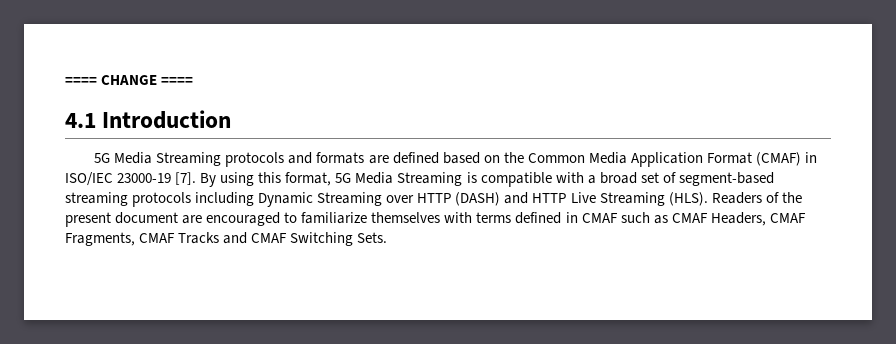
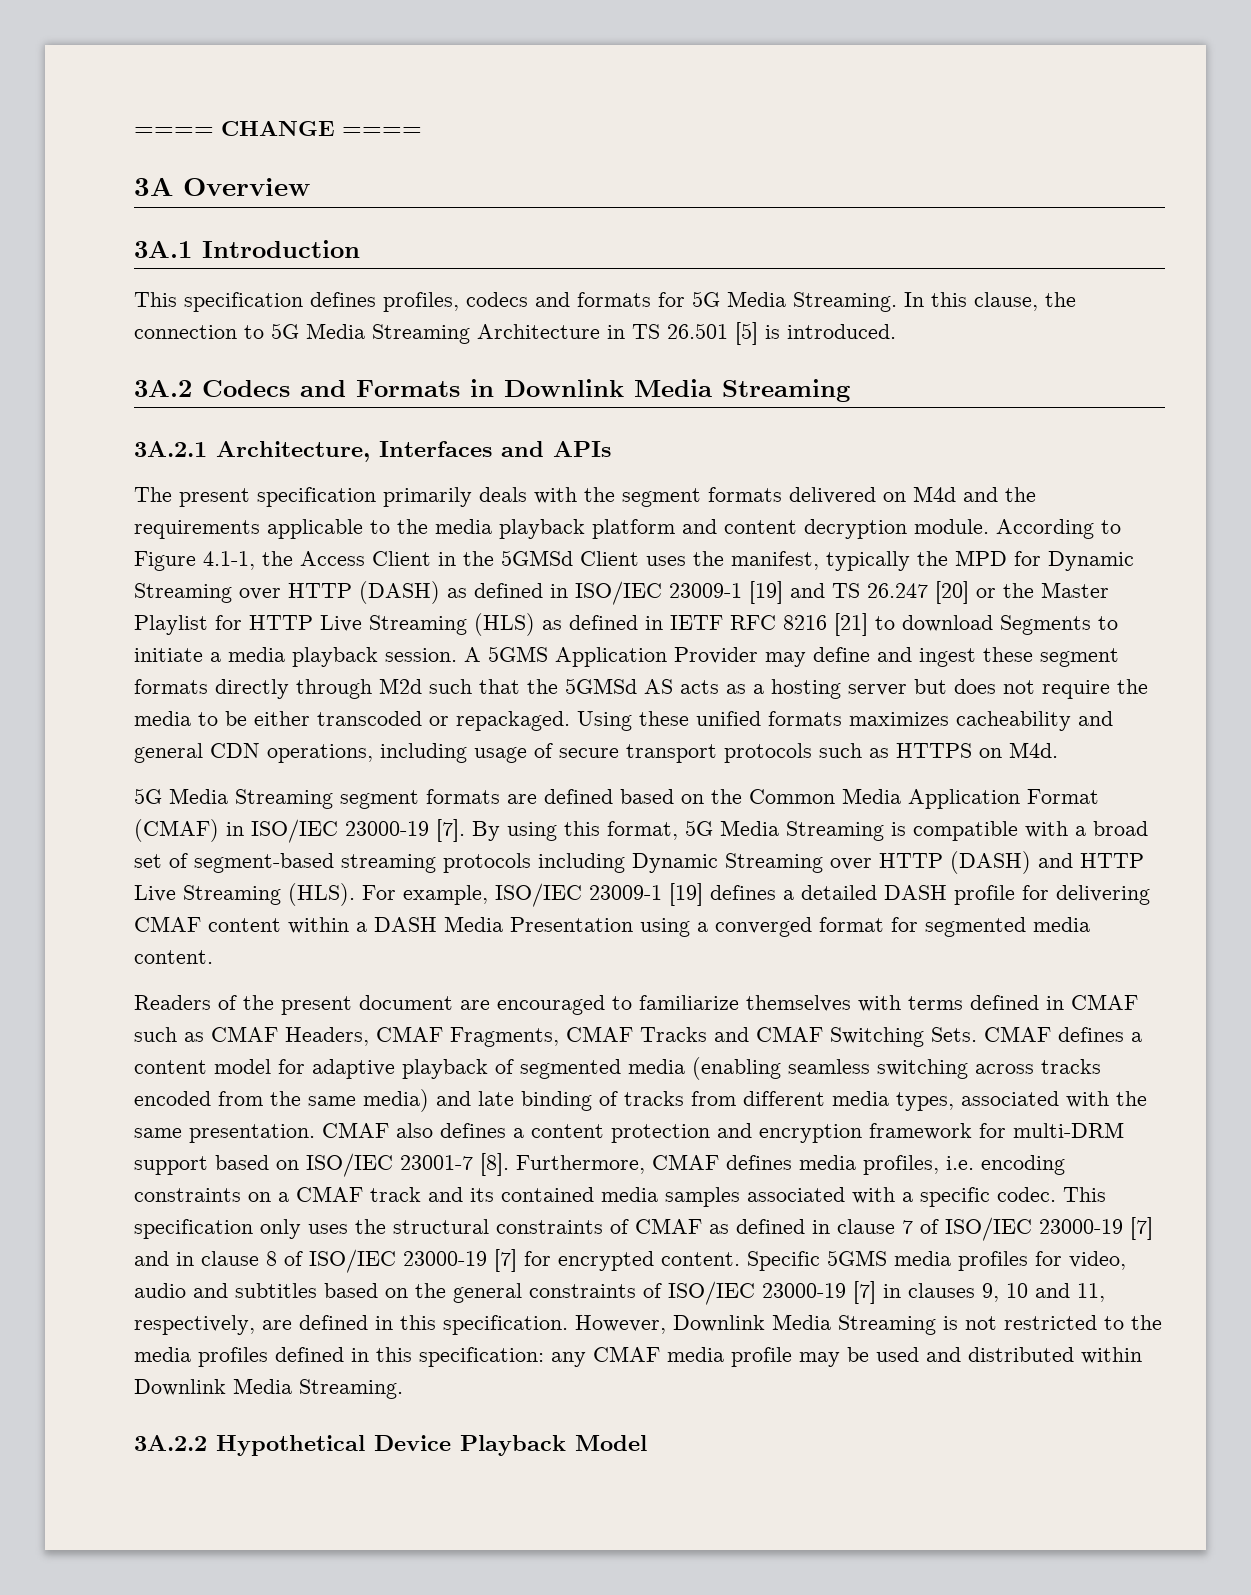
[65,110,232,129] [94,152,313,167] 4.1 Introduction // 5G Media Streaming protocols and -> [134,177,310,196] [134,240,360,258] [134,291,1076,312] [134,322,896,345] [134,379,850,402] [134,441,611,462] [134,486,1036,507] [134,519,1121,539] [134,550,1134,571] [134,581,1109,605] [134,613,1118,636] [134,646,1119,667] [134,678,1148,699] [134,711,1113,731] [134,742,1058,763] [134,788,419,809] 3A Overview // 3A.1 Introduction // This specification defines profiles, codecs and formats for 5G Media Streaming. In this clause, the connection to 5G Media Streaming Architecture in TS 26.501 [5] is introduced. // 3A.2 Codecs and Formats in Downlink Media Streaming // 3A.2.1 Architecture, Interfaces and APIs // The present specification primarily deals with the segment formats delivered on M4d and the requirements applicable to the media playback platform and content decryption module. According to Figure 4.1-1, the Access Client in the 5GMSd Client uses the manifest, typically the MPD for Dynamic Streaming over HTTP (DASH) as defined in ISO/IEC 23009-1 [19] and TS 26.247 [20] or the Master Playlist for HTTP Live Streaming (HLS) as defined in IETF RFC 8216 [21] to download Segments to initiate a media playback session. A 5GMS Application Provider may define and ingest these segment formats directly through M2d such that the 5GMSd AS acts as a hosting server but does not require the media to be either transcoded or repackaged. Using these unified formats maximizes cacheability and general CDN operations, including usage of secure transport protocols such as HTTPS on M4d. // 5G Media Streaming segment
(708, 199) none -> [362,883,1150,907] [134,916,1090,937] [134,950,213,964] For example, ISO/IEC 23009-1 [19] defines a detailed DASH profile for delivering CMAF content within a DASH Media Presentation using a converged format for segmented media content. //
(388, 237) none -> [984,1026,1142,1042] [134,1057,1101,1080] [134,1089,1147,1112] [134,1122,1124,1143] [134,1153,1065,1177] [134,1186,1106,1207] [134,1217,1153,1241] [134,1249,1126,1273] [134,1281,1105,1305] [134,1314,1162,1335] [134,1346,1142,1367] [134,1378,403,1399] [134,1435,647,1456] CMAF defines a content model for adaptive playback of segmented media (enabling seamless switching across tracks encoded from the same media) and late binding of tracks from different media types, associated with the same presentation. CMAF also defines a content protection and encryption framework for multi-DRM support based on ISO/IEC 23001-7 [8]. Furthermore, CMAF defines media profiles, i.e. encoding constraints on a CMAF track and its contained media samples associated with a specific codec. This specification only uses the structural constraints of CMAF as defined in clause 7 of ISO/IEC 23000-19 [7] and in clause 8 of ISO/IEC 23000-19 [7] for encrypted content. Specific 5GMS media profiles for video, audio and subtitles based on the general constraints of ISO/IEC 23000-19 [7] in clauses 9, 10 and 11, respectively, are defined in this specification. However, Downlink Media Streaming is not restricted to the media profiles defined in this specification: any CMAF media profile may be used and distributed within Downlink Media Streaming. // 3A.2.2 Hypothetical Device Playback Model

